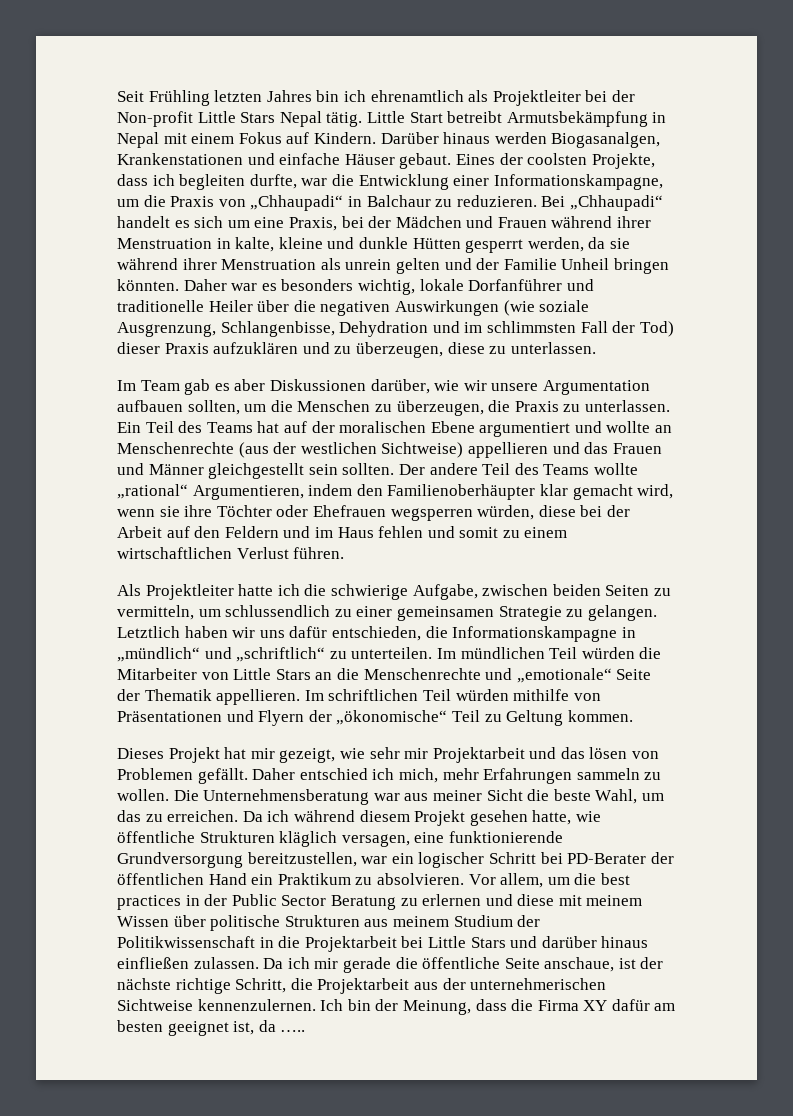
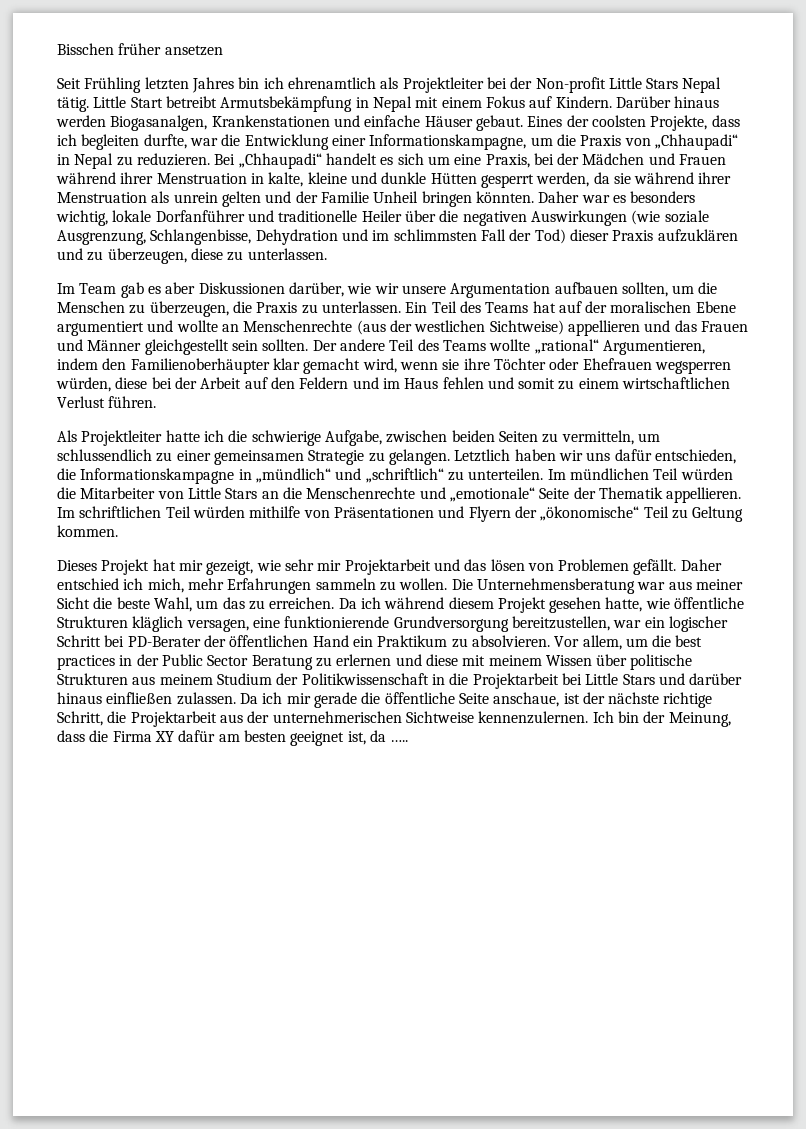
(117, 96) none -> [57,43,223,56] Bisschen früher ansetzen //
[366,195,431,207] Balchaur -> [74,153,114,169] Nepal

